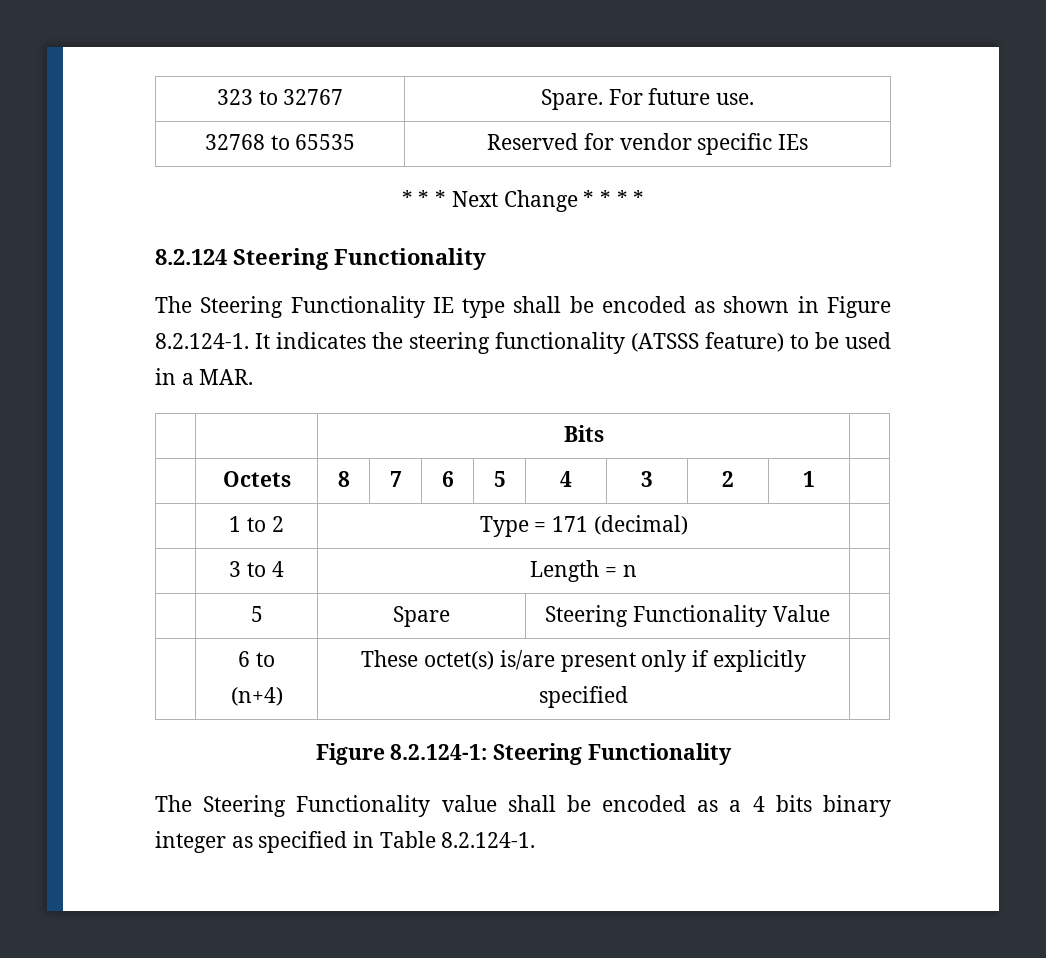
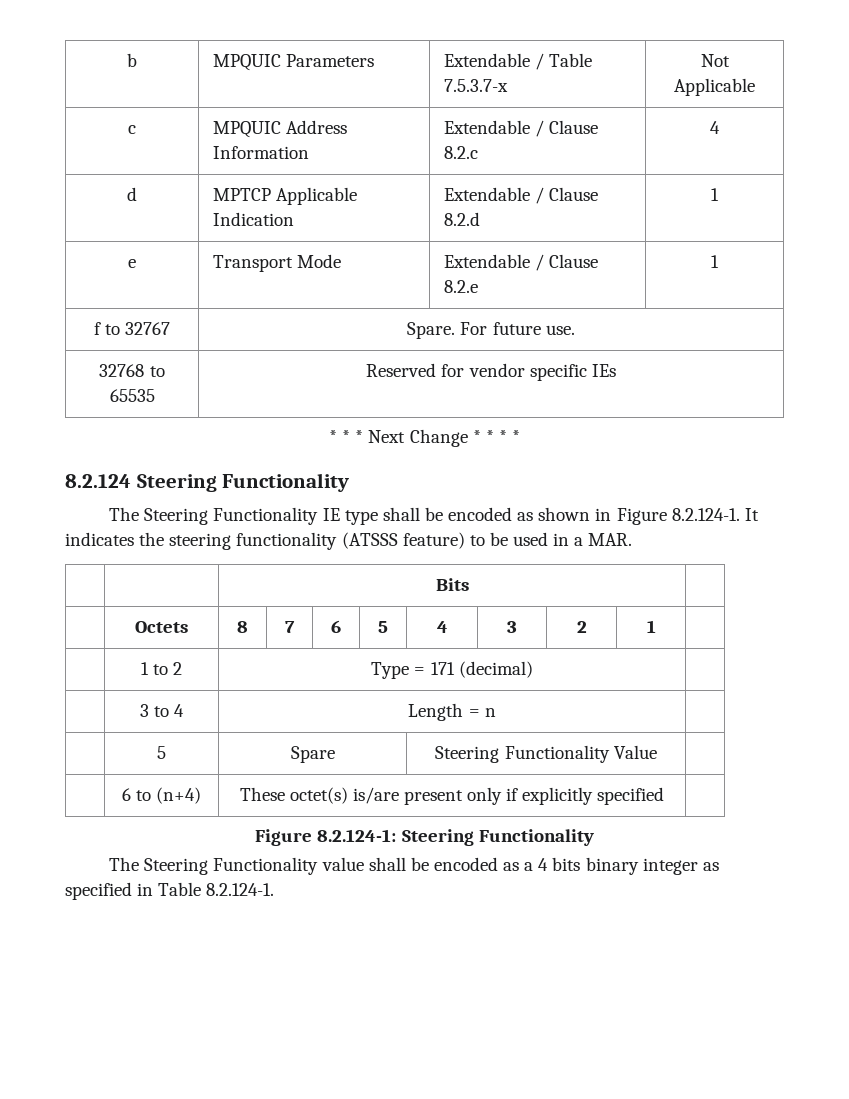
[216,89,253,105] 323 -> [127,53,137,67] [213,54,375,71] [444,53,593,70] [444,79,509,92] [700,54,730,67] [674,78,755,96] [128,125,136,134] [213,120,348,138] [213,146,310,159] [444,120,599,137] [444,146,479,159] [710,121,720,134] [127,187,137,201] [213,187,358,205] [213,212,295,226] [444,187,599,204] [444,212,481,226] [711,188,719,201] [128,259,136,268] [213,254,342,272] [444,254,599,271] [444,280,479,293] [711,255,719,268] [93,322,101,335] b | MPQUIC Parameters | Extendable / Table 7.5.3.7-x | Not Applicable // c | MPQUIC Address Information | Extendable / Clause 8.2.c | 4 // d | MPTCP Applicable Indication | Extendable / Clause 8.2.d | 1 // e | Transport Mode | Extendable / Clause 8.2.e | 1 // f

